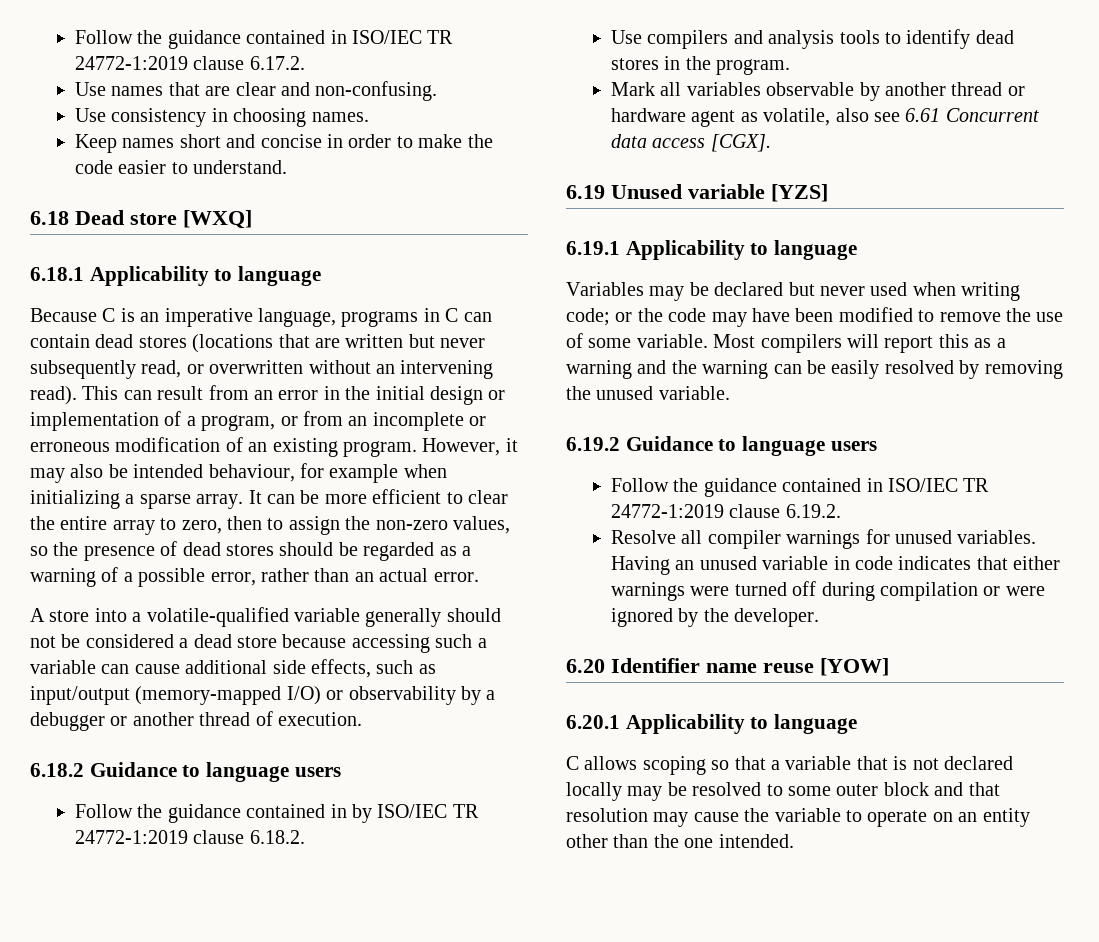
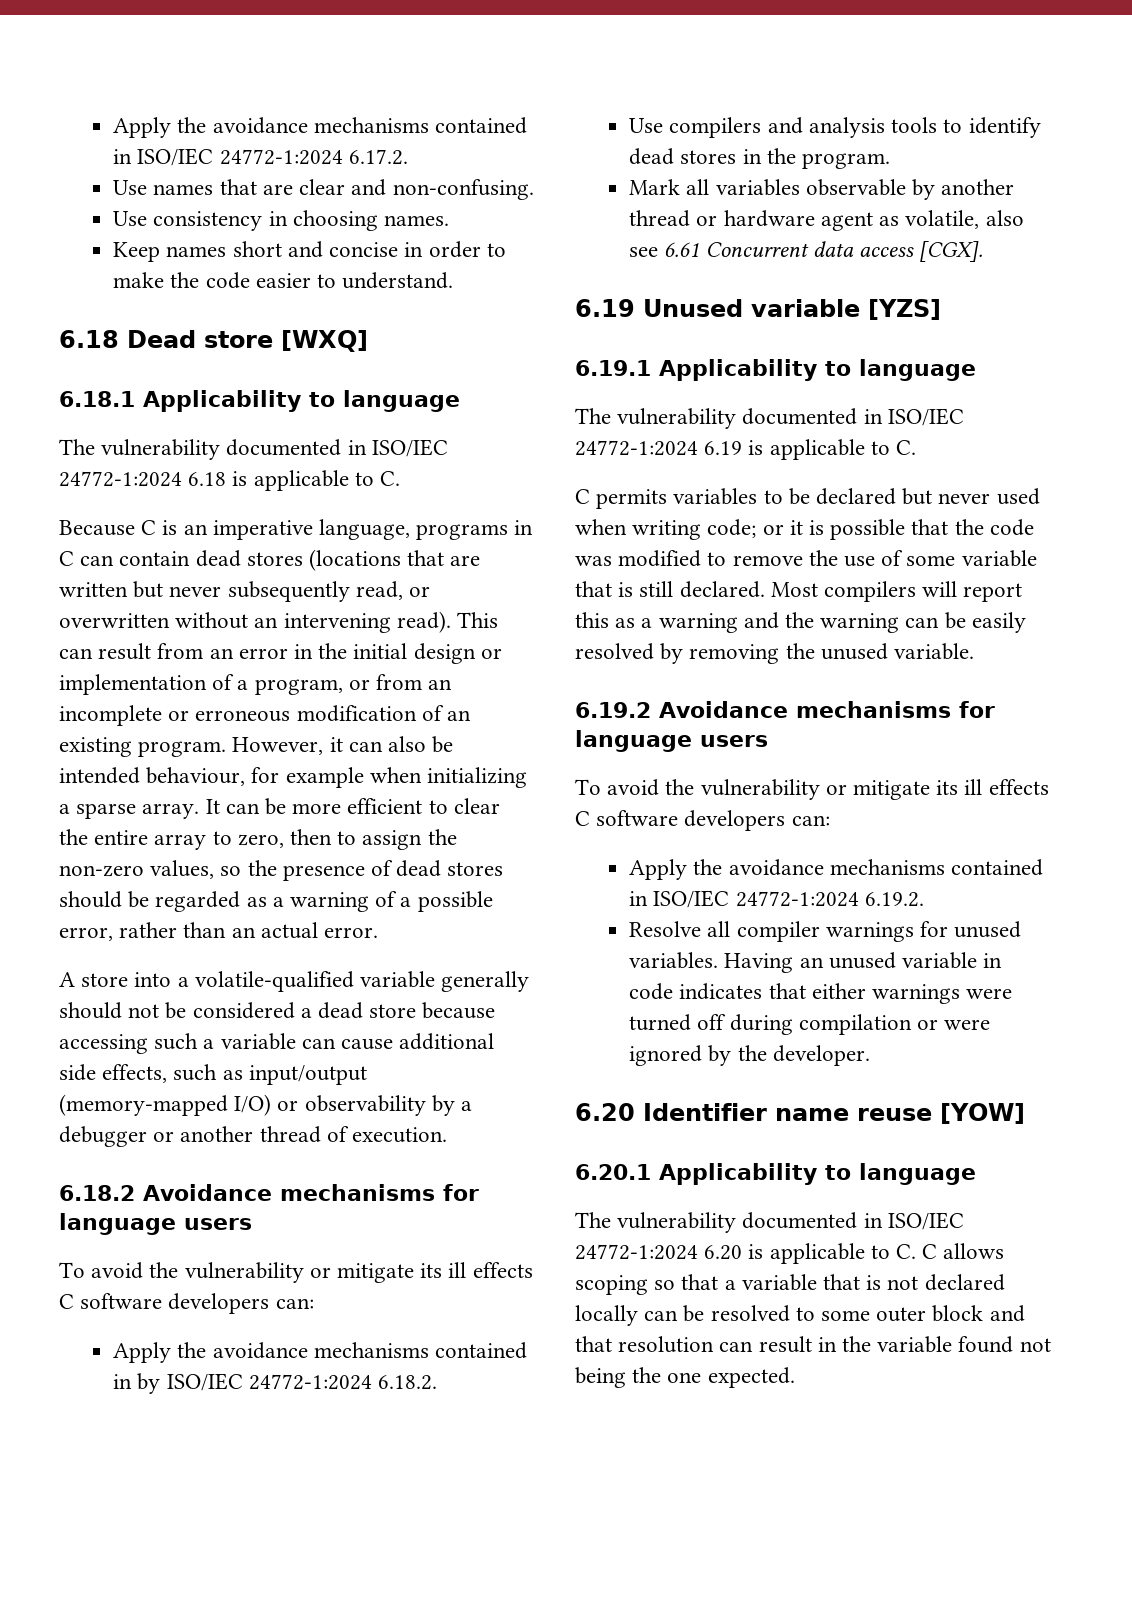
[74,30,454,49] [74,56,245,70] Follow the guidance contained in ISO/IEC TR 24772-1:2019 clause -> [113,117,528,138] [113,148,343,166] Apply the avoidance mechanisms contained in ISO/IEC 24772-1:2024
(322, 276) none -> [59,439,448,460] [59,470,401,491] // The vulnerability documented in ISO/IEC 24772-1:2024 6.18 is applicable to C.
[30,468,65,483] may -> [348,741,383,752] can
[89,762,341,782] [74,804,241,823] Guidance to language users // Follow the guidance -> [143,1184,479,1201] [59,1213,252,1235] [59,1262,533,1283] [59,1293,314,1314] [113,1342,429,1363] Avoidance mechanisms for language users // To avoid the vulnerability or mitigate its ill effects C software developers can: // Apply the avoidance mechanisms
[452,804,479,818] [74,830,245,844] TR 24772-1:2019 clause -> [248,1374,372,1390] 24772-1:2024
[566,282,685,301] Variables may -> [575,408,964,429] [575,439,917,460] [575,488,783,509] The vulnerability documented in ISO/IEC 24772-1:2024 6.19 is applicable to C. // C permits variables to
[637,308,834,327] the code may have been -> [789,519,1034,540] [575,556,612,566] it is possible that the code was
[636,334,708,348] variable. -> [961,550,1037,567] [575,581,765,598] variable that is still declared.
[625,436,877,456] [610,478,990,497] [610,504,781,518] Guidance to language users // Follow the guidance contained in ISO/IEC TR 24772-1:2019 clause -> [659,701,995,718] [575,730,768,752] [575,779,1049,800] [575,810,830,831] [629,859,1044,880] [629,890,859,908] Avoidance mechanisms for language users // To avoid the vulnerability or mitigate its ill effects C software developers can: // Apply the avoidance mechanisms contained in ISO/IEC 24772-1:2024
(858, 724) none -> [575,1212,964,1233] [575,1243,917,1264] The vulnerability documented in ISO/IEC 24772-1:2024 6.20 is applicable to C.
[627,786,663,801] may -> [644,1310,679,1321] can
[653,808,1030,827] [566,834,649,848] may cause the variable to operate on an entity other than -> [719,1336,1051,1353] [575,1367,626,1388] can result in the variable found not being
[718,834,794,848] intended. -> [707,1367,795,1388] expected.

